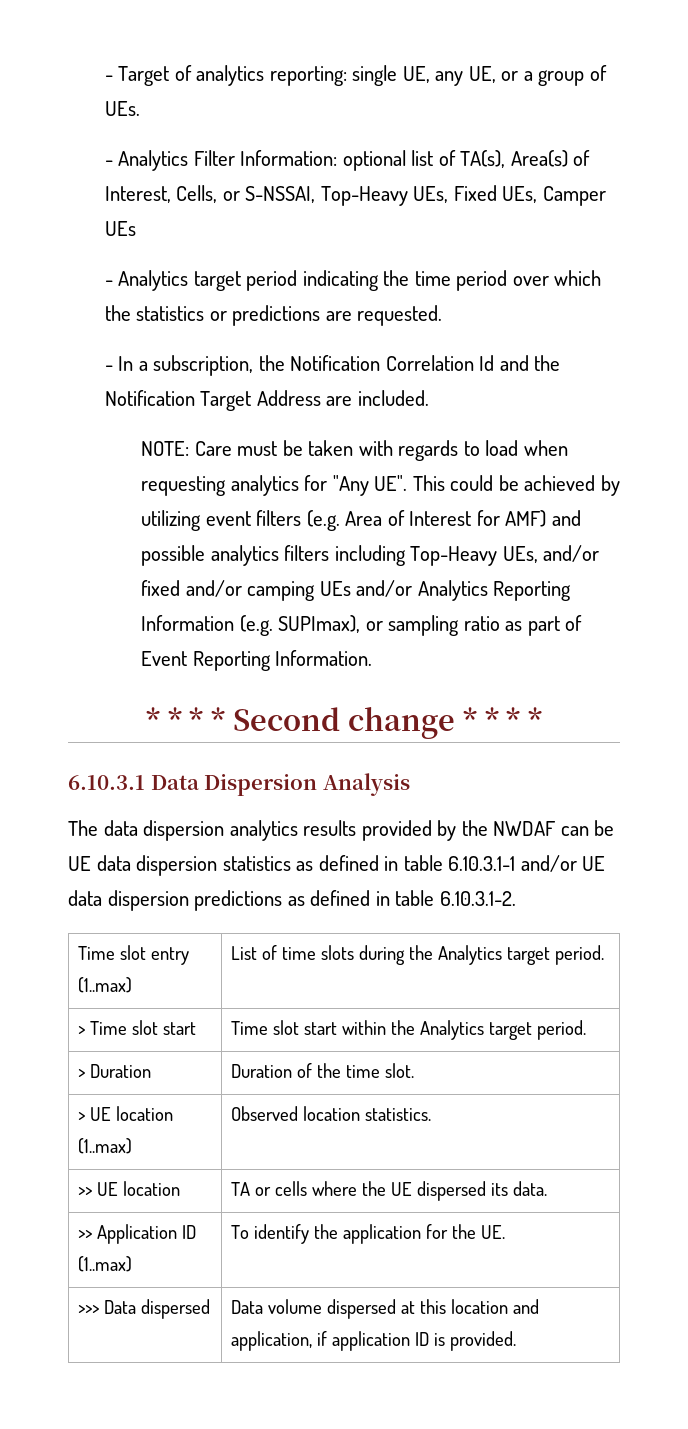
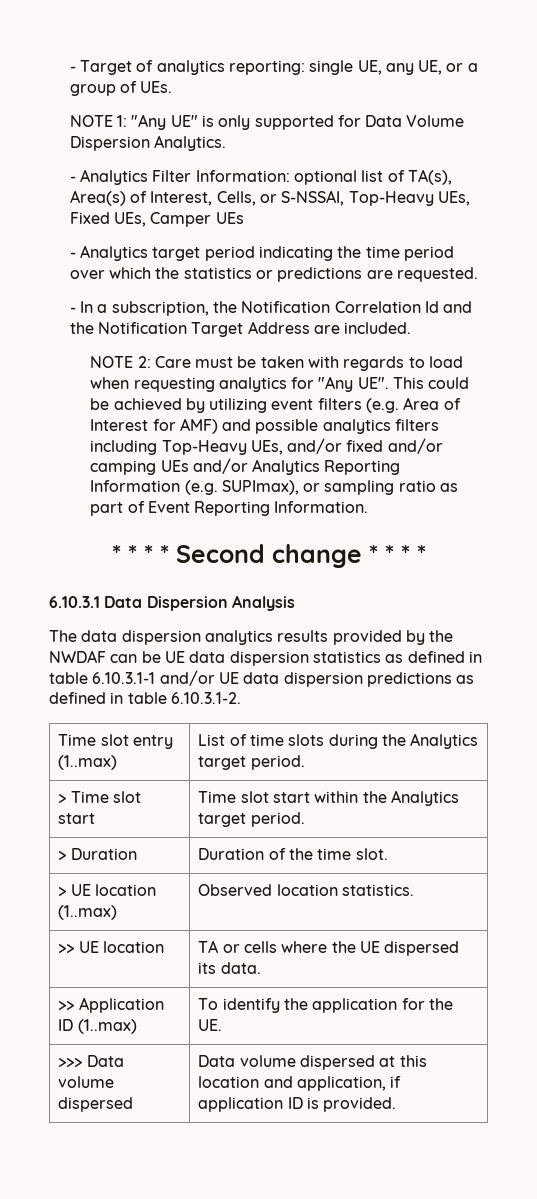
(140, 108) none -> [69,114,465,130] [69,135,226,151] // NOTE 1: "Any UE" is only supported for Data Volume Dispersion Analytics.
[141,441,190,456] NOTE: -> [90,356,151,368] NOTE 2:
(137, 1307) none -> [58,1076,115,1088] volume

